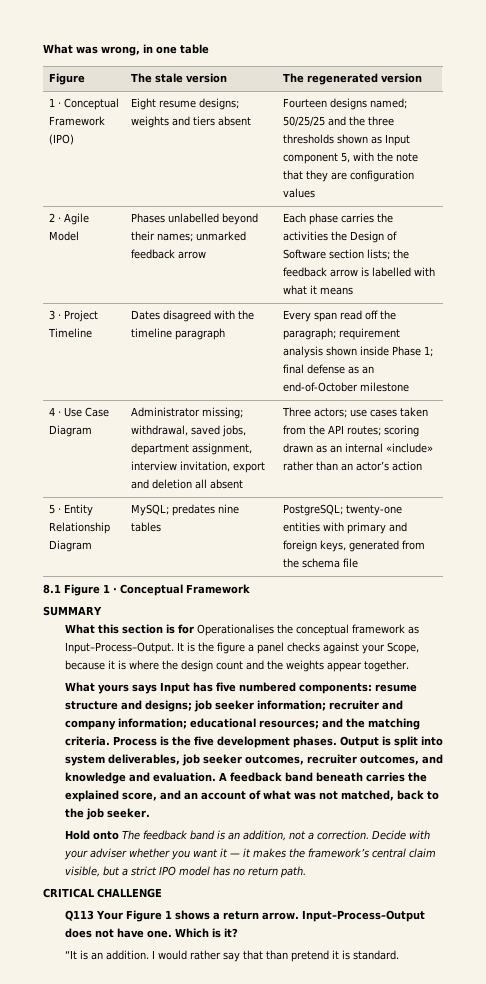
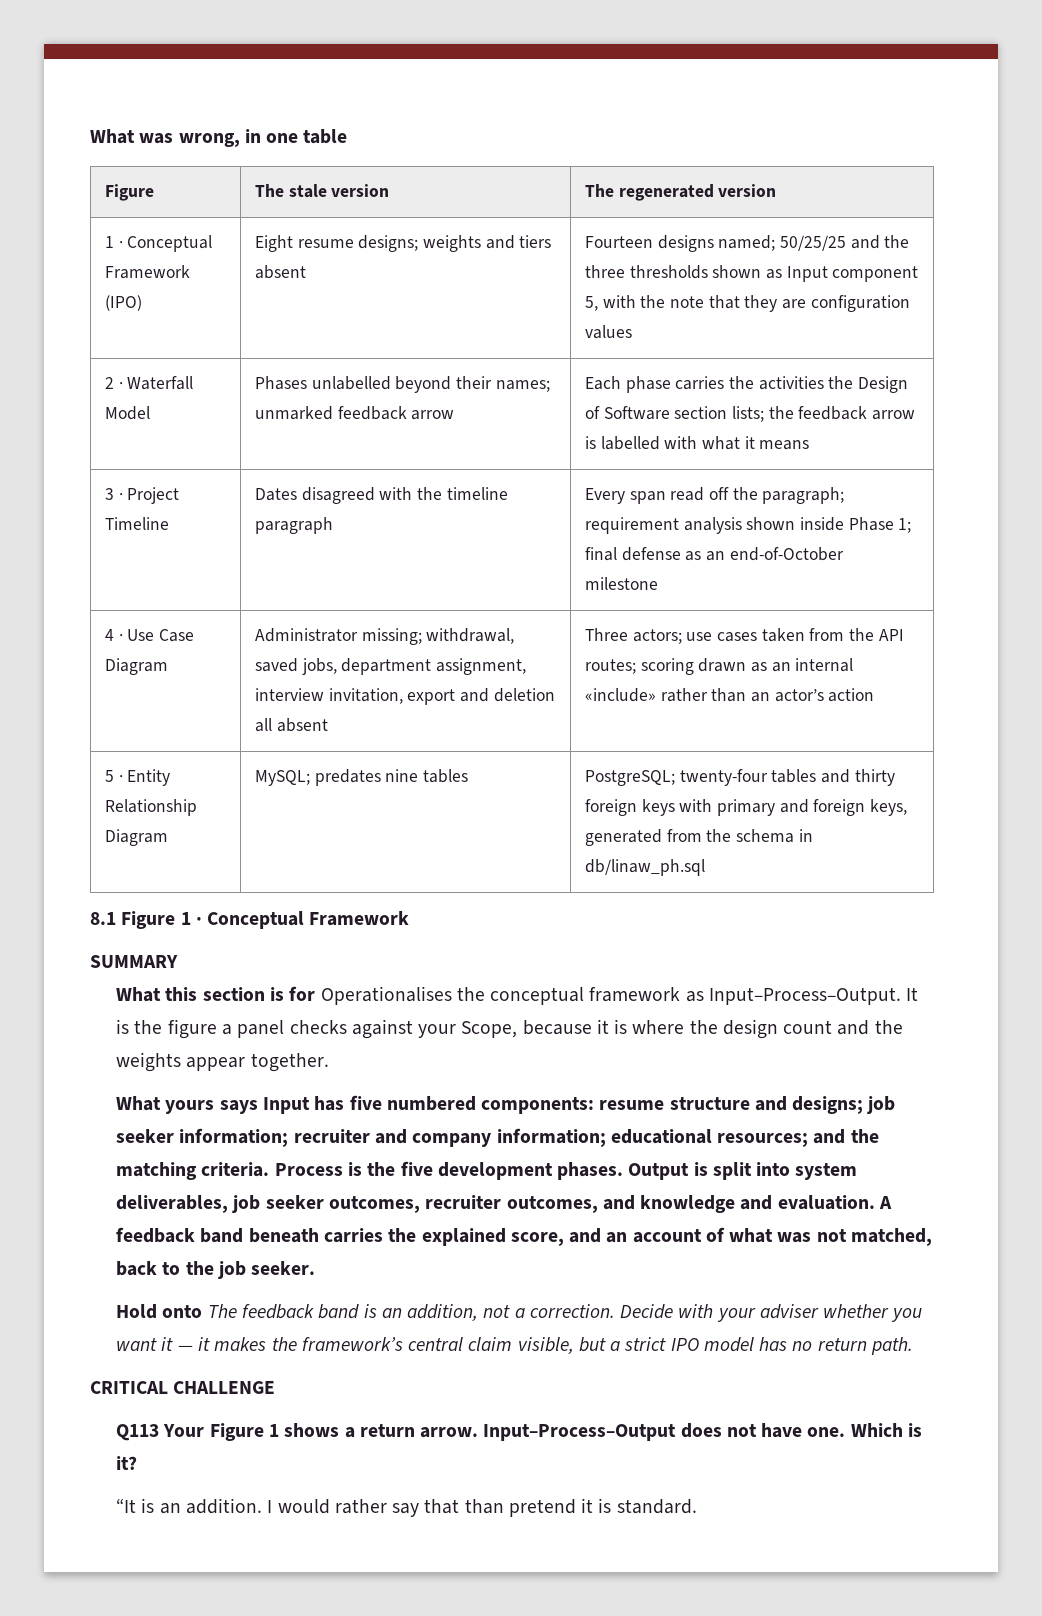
[64,213,90,225] Agile -> [127,376,194,390] Waterfall
[346,505,403,516] [283,522,321,532] twenty-one entities -> [679,769,895,786] [584,799,675,816] twenty-four tables and thirty foreign keys
[343,558,359,568] file -> [798,829,813,842] [584,859,705,876] in db/linaw_ph.sql

